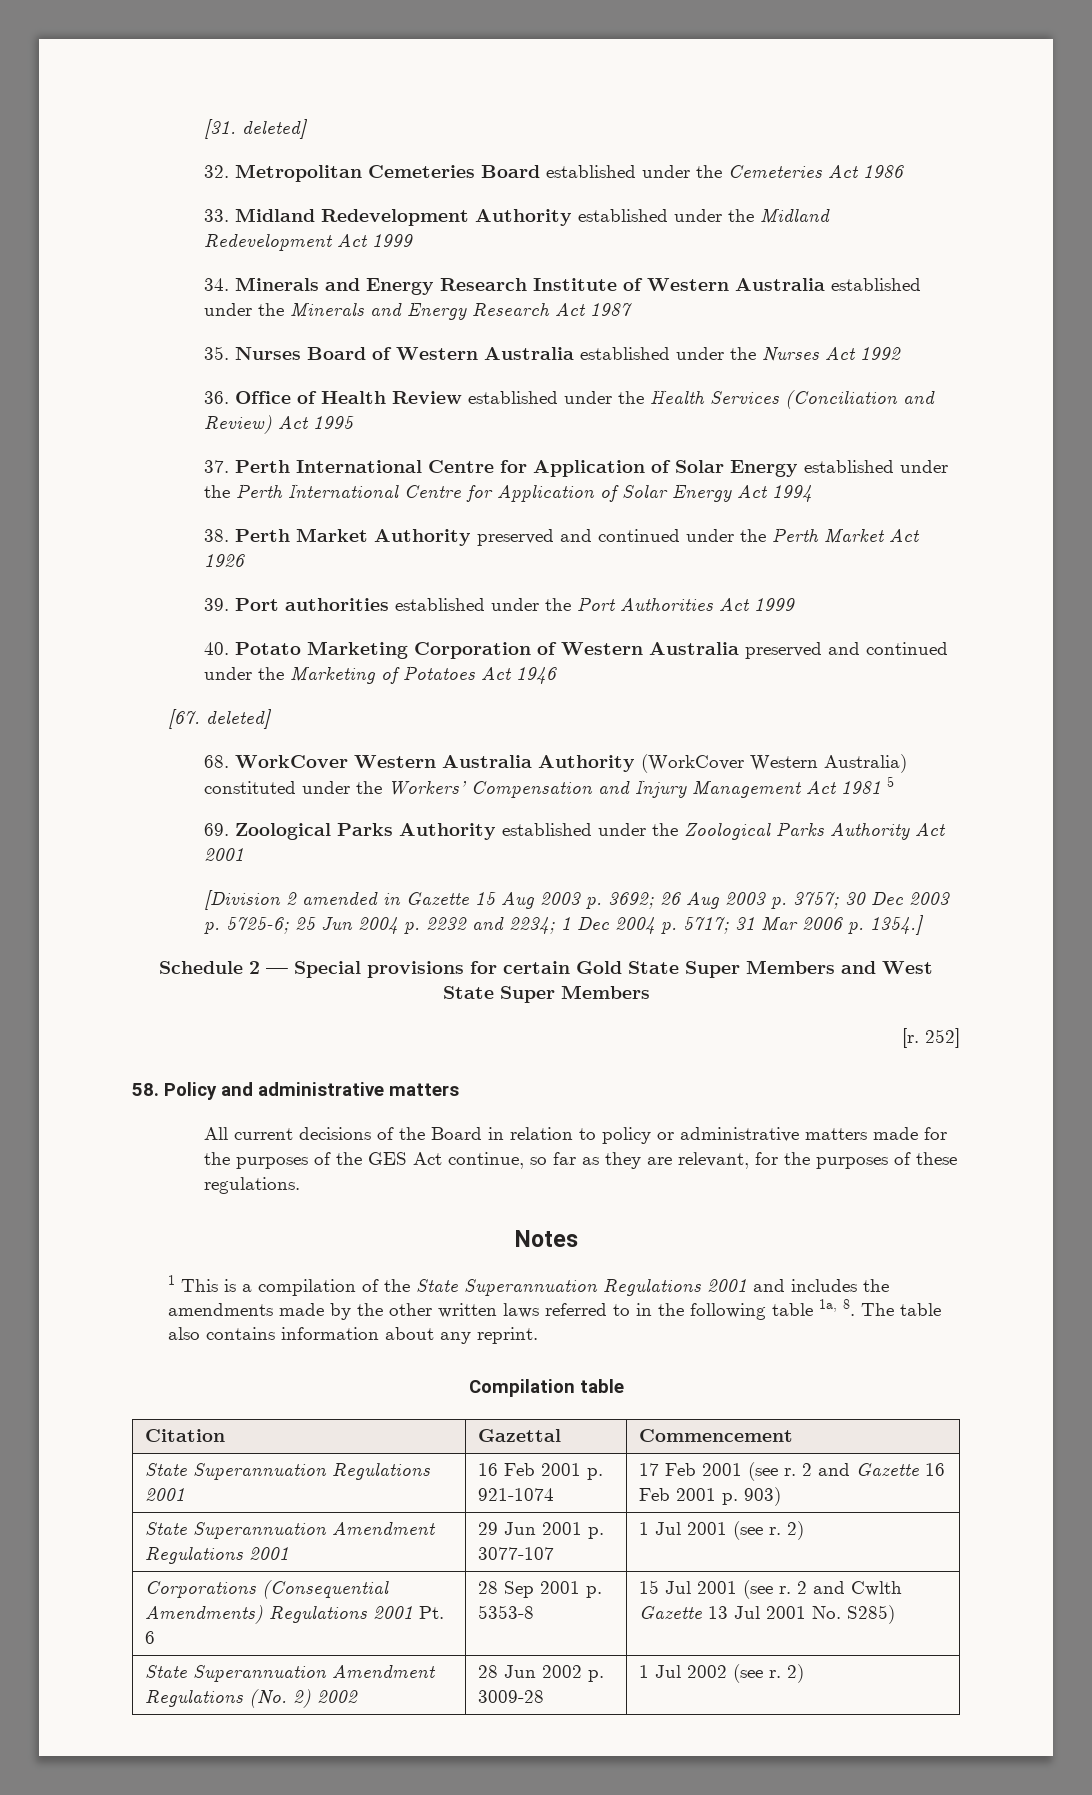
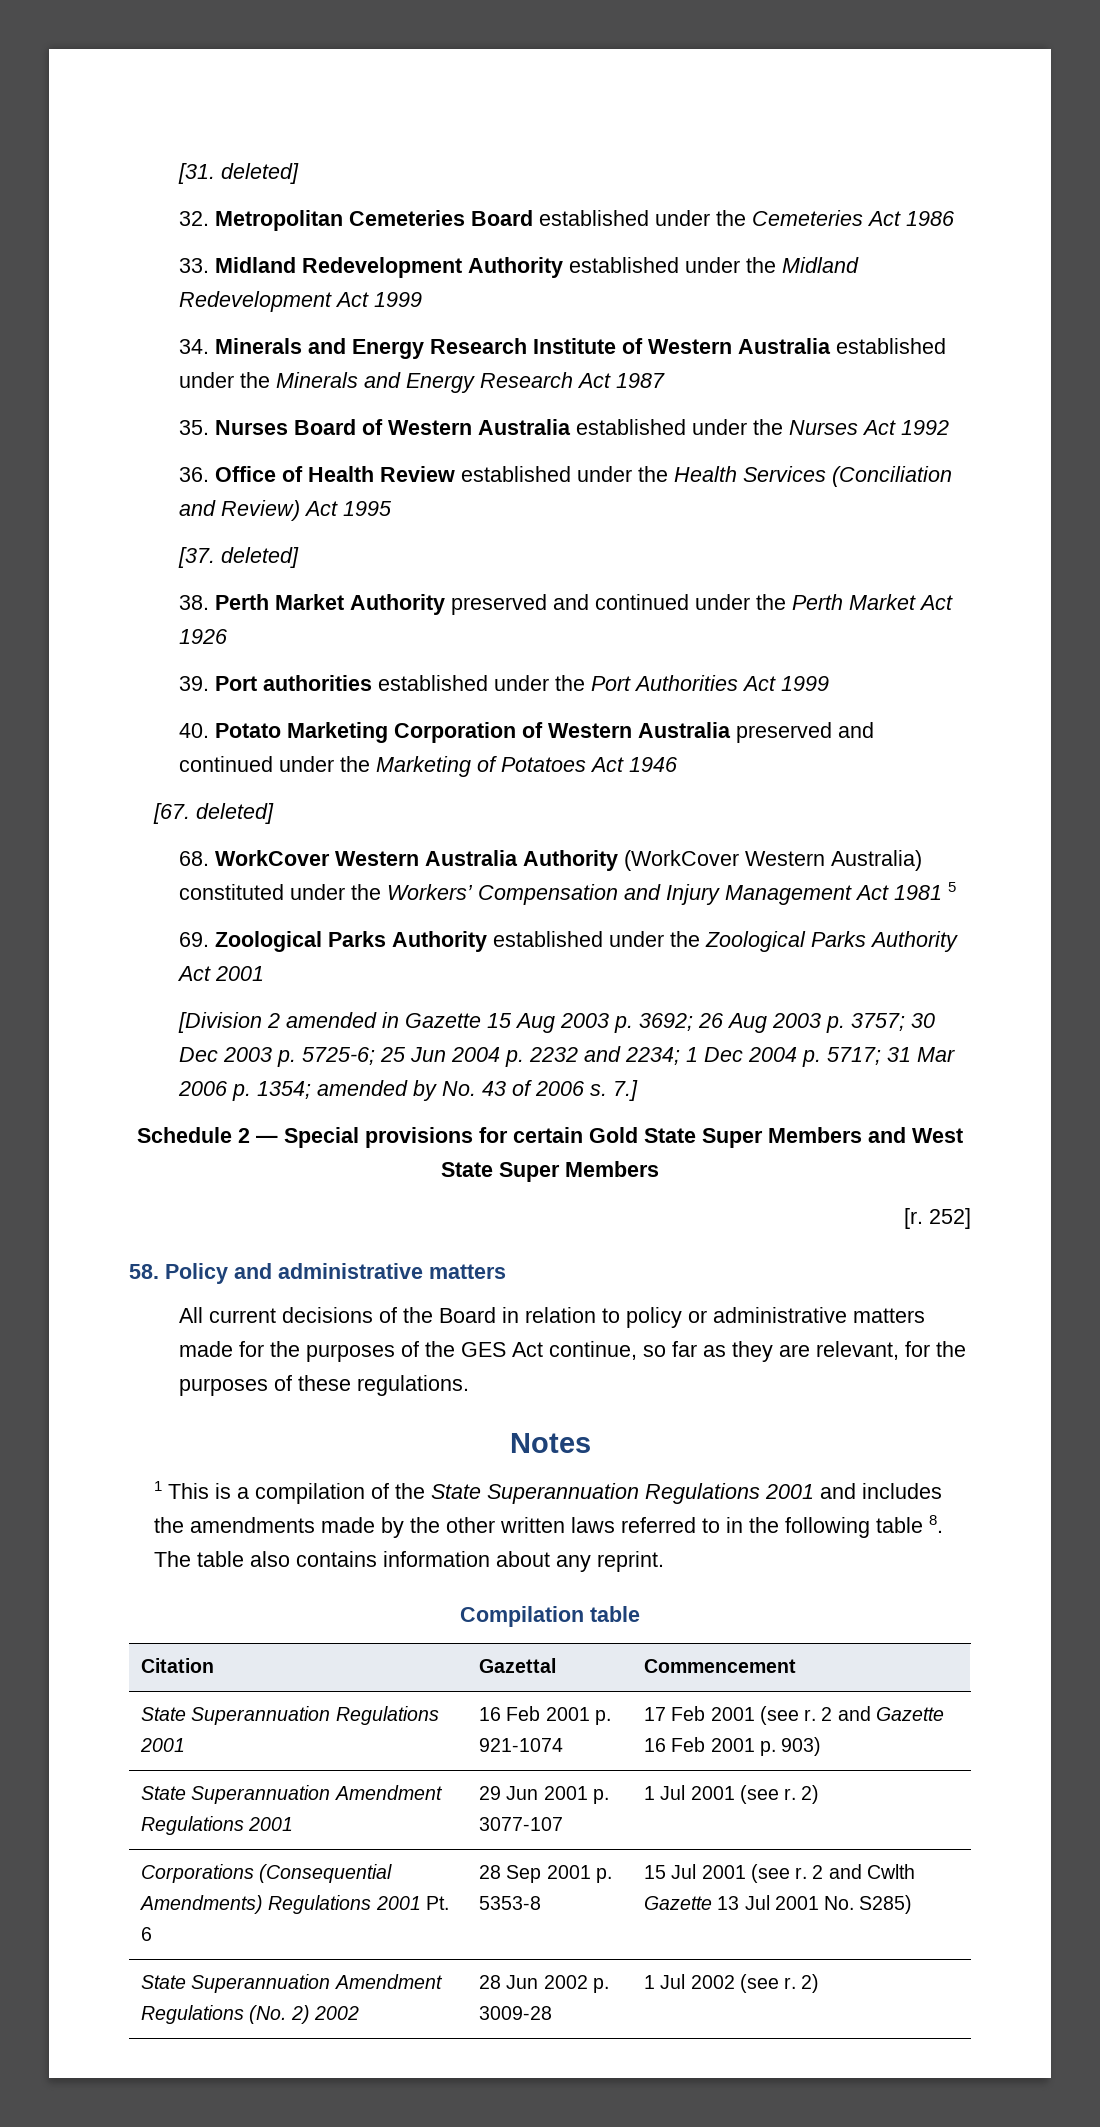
[203,460,948,477] [203,484,812,502] 37. Perth International Centre for Application of Solar Energy established under the Perth International Centre for Application of Solar Energy Act 1994 -> [178,547,300,568] [37. deleted]
[869,915,924,935] 1354.] -> [257,1080,639,1101] 1354; amended by No. 43 of 2006 s. 7.]
[818,1299,837,1312] 1a, -> (924, 1525) none

